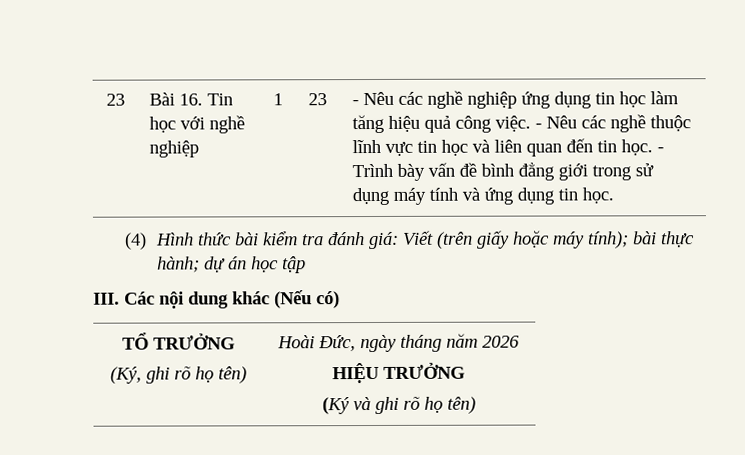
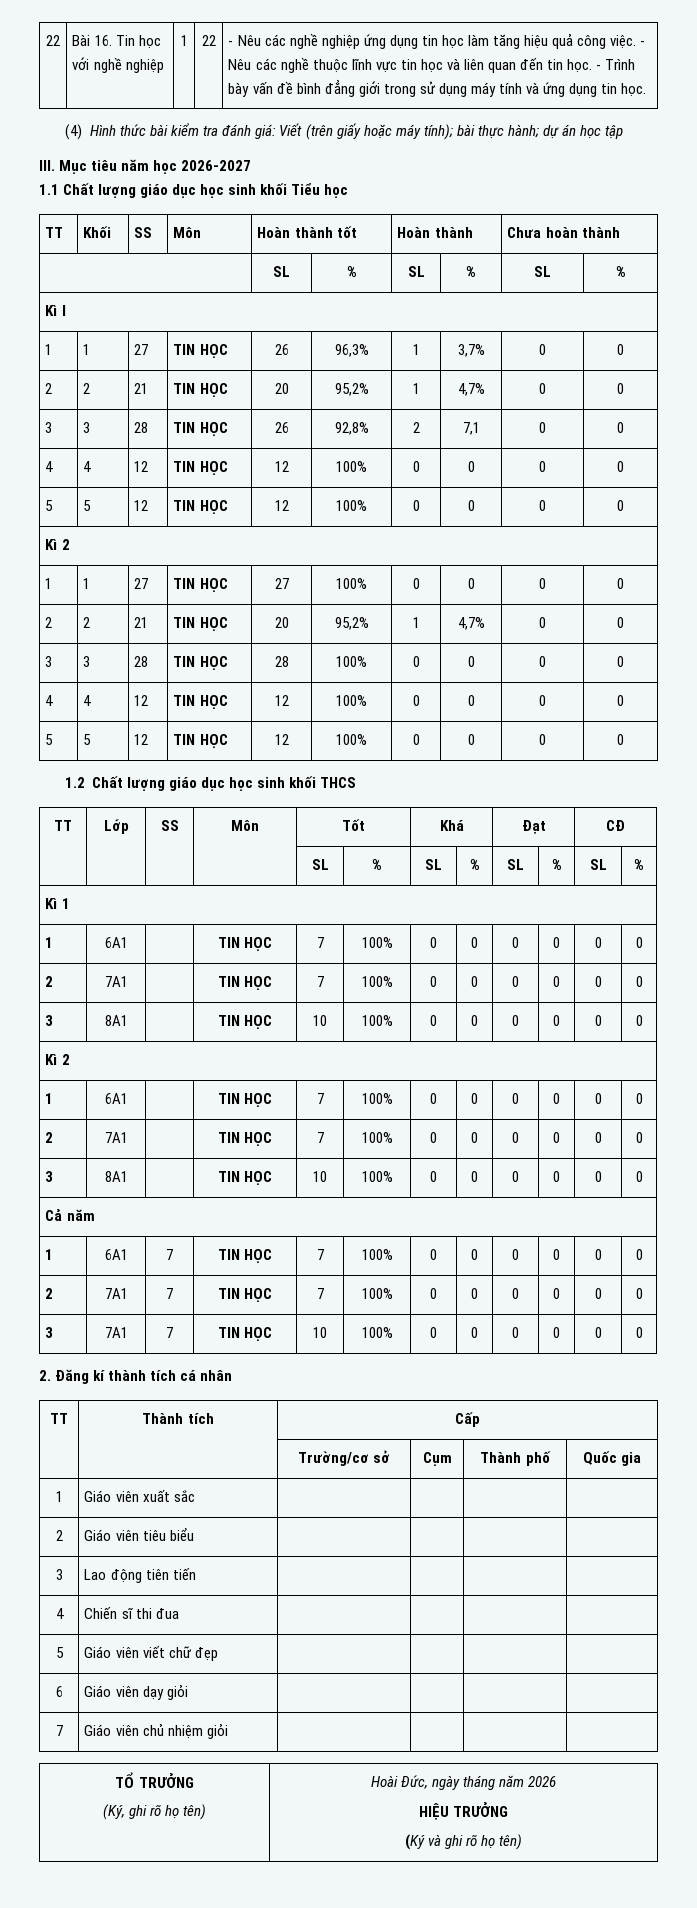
[105,93,125,106] 23 -> [46,35,60,46] 22
[308,93,327,106] 23 -> [201,35,216,46] 22
[124,290,340,309] Các nội dung khác (Nếu có) -> [59,159,252,174] [39,183,349,198] [45,227,64,238] [83,226,112,238] [134,227,153,238] [173,227,202,238] [257,226,357,238] [397,227,473,238] [507,227,620,238] [273,266,290,277] [346,266,357,277] [407,266,425,277] [466,266,476,277] [534,266,551,277] [615,266,626,277] [45,305,66,316] [45,344,53,355] [83,344,91,355] [134,344,149,355] [173,344,228,358] [274,344,289,355] [334,344,369,357] [412,344,420,355] [457,344,485,357] [539,344,546,355] [617,344,624,355] [45,383,53,394] [83,383,91,394] [134,383,149,394] [173,383,228,397] [274,383,289,394] [334,383,369,396] [412,383,420,394] [457,383,485,396] [539,383,546,394] [617,383,624,394] [45,422,53,433] [83,422,91,433] [134,422,149,433] [173,422,228,436] [274,422,289,433] [334,422,369,435] [412,422,420,433] [462,422,480,435] [539,422,546,433] [617,422,624,433] [45,461,54,472] [83,461,92,472] [134,461,149,472] [173,461,228,475] [274,461,289,472] [336,461,367,472] [412,461,420,472] [467,461,475,472] [539,461,546,472] [617,461,624,472] [45,500,54,511] [83,500,92,511] [134,500,149,511] [173,500,228,514] [274,500,289,511] [336,500,367,511] [412,500,420,511] [467,500,475,511] [539,500,546,511] [617,500,624,511] [45,539,70,550] [45,578,53,589] [83,578,91,589] [134,578,149,589] [173,578,228,592] [274,578,289,589] [336,578,367,589] [412,578,420,589] [467,578,475,589] [539,578,546,589] [617,578,624,589] [45,617,53,628] [83,617,91,628] [134,617,149,628] [173,617,228,631] [274,617,289,628] [334,617,369,630] [412,617,420,628] [457,617,485,630] [539,617,546,628] [617,617,624,628] [45,656,53,667] [83,656,91,667] [134,656,149,667] [173,656,228,670] [274,656,289,667] [336,656,367,667] [412,656,420,667] [467,656,475,667] [539,656,546,667] [617,656,624,667] [45,695,54,706] [83,695,92,706] [134,695,149,706] [173,695,228,709] [274,695,289,706] [336,695,367,706] [412,695,420,706] [467,695,475,706] [539,695,546,706] [617,695,624,706] [45,734,54,745] [83,734,92,745] [134,734,149,745] [173,734,228,748] [274,734,289,745] [336,734,367,745] [412,734,420,745] [467,734,475,745] [539,734,546,745] [617,734,624,745] [64,776,357,791] [54,820,72,831] [103,819,129,834] [160,820,179,831] [231,820,259,831] [342,819,365,831] [439,820,464,831] [521,820,546,834] [606,820,625,831] [311,859,329,870] [372,859,382,870] [425,859,442,870] [469,859,480,870] [507,859,524,870] [551,859,562,870] [589,859,607,870] [634,859,644,870] [45,898,70,909] [45,937,54,948] [104,937,128,948] [217,937,273,951] [316,937,324,948] [361,937,393,948] [430,937,437,948] [471,937,478,948] [512,937,519,948] [553,937,560,948] [594,937,602,948] [635,937,643,948] [45,976,54,987] [104,976,128,987] [217,976,273,990] [316,976,324,987] [361,976,393,987] [430,976,437,987] [471,976,478,987] [512,976,519,987] [553,976,560,987] [594,976,602,987] [635,976,643,987] [45,1015,54,1026] [104,1015,128,1026] [217,1015,273,1029] [313,1015,327,1026] [361,1015,393,1026] [430,1015,437,1026] [471,1015,478,1026] [512,1015,519,1026] [553,1015,560,1026] [594,1015,602,1026] [635,1015,643,1026] [45,1054,70,1065] [45,1093,54,1104] [104,1093,128,1104] [217,1093,273,1107] [316,1093,324,1104] [361,1093,393,1104] [430,1093,437,1104] [471,1093,478,1104] [512,1093,519,1104] [553,1093,560,1104] [594,1093,602,1104] [635,1093,643,1104] [45,1132,54,1143] [104,1132,128,1143] [217,1132,273,1146] [316,1132,324,1143] [361,1132,393,1143] [430,1132,437,1143] [471,1132,478,1143] [512,1132,519,1143] [553,1132,560,1143] [594,1132,602,1143] [635,1132,643,1143] [45,1171,54,1182] [104,1171,128,1182] [217,1171,273,1185] [313,1171,327,1182] [361,1171,393,1182] [430,1171,437,1182] [471,1171,478,1182] [512,1171,519,1182] [553,1171,560,1182] [594,1171,602,1182] [635,1171,643,1182] [45,1209,95,1221] [45,1249,54,1260] [104,1249,128,1260] [166,1249,173,1260] [217,1249,273,1263] [316,1249,324,1260] [361,1249,393,1260] [430,1249,437,1260] [471,1249,478,1260] [512,1249,519,1260] [553,1249,560,1260] [594,1249,602,1260] [635,1249,643,1260] [45,1288,54,1299] [104,1288,128,1299] [166,1288,173,1299] [217,1288,273,1302] [316,1288,324,1299] [361,1288,393,1299] [430,1288,437,1299] [471,1288,478,1299] [512,1288,519,1299] [553,1288,560,1299] [594,1288,602,1299] [635,1288,643,1299] [45,1327,54,1338] [104,1327,128,1338] [166,1327,173,1338] [217,1327,273,1341] [313,1327,327,1338] [361,1327,393,1338] [430,1327,437,1338] [471,1327,478,1338] [512,1327,519,1338] [553,1327,560,1338] [594,1327,602,1338] [635,1327,643,1338] [39,1369,233,1384] [50,1413,68,1424] [142,1413,214,1424] [455,1412,480,1427] [297,1450,391,1466] [422,1452,452,1466] [480,1451,551,1466] [582,1451,642,1466] [55,1491,63,1502] [84,1489,195,1502] [55,1530,63,1541] [84,1528,194,1541] [55,1569,63,1580] [84,1567,196,1583] [55,1608,64,1619] [84,1606,179,1619] [55,1647,64,1658] [84,1645,218,1661] [55,1686,63,1697] [84,1685,188,1700] [55,1725,63,1736] [84,1724,228,1739] Mục tiêu năm học 2026-2027 // 1.1 Chất lượng giáo dục học sinh khối Tiểu học // TT | Khối | SS | Môn | Hoàn thành tốt | Hoàn thành | Chưa hoàn thành // | SL | % | SL | % | SL | % // Kì I // 1 | 1 | 27 | TIN HỌC | 26 | 96,3% | 1 | 3,7% | 0 | 0 // 2 | 2 | 21 | TIN HỌC | 20 | 95,2% | 1 | 4,7% | 0 | 0 // 3 | 3 | 28 | TIN HỌC | 26 | 92,8% | 2 | 7,1 | 0 | 0 // 4 | 4 | 12 | TIN HỌC | 12 | 100% | 0 | 0 | 0 | 0 // 5 | 5 | 12 | TIN HỌC | 12 | 100% | 0 | 0 | 0 | 0 // Kì 2 // 1 | 1 | 27 | TIN HỌC | 27 | 100% | 0 | 0 | 0 | 0 // 2 | 2 | 21 | TIN HỌC | 20 | 95,2% | 1 | 4,7% | 0 | 0 // 3 | 3 | 28 | TIN HỌC | 28 | 100% | 0 | 0 | 0 | 0 // 4 | 4 | 12 | TIN HỌC | 12 | 100% | 0 | 0 | 0 | 0 // 5 | 5 | 12 | TIN HỌC | 12 | 100% | 0 | 0 | 0 | 0 // 1.2 Chất lượng giáo dục học sinh khối THCS // TT | Lớp | SS | Môn | Tốt | Khá | Đạt | CĐ // | | | | SL | % | SL | % | SL | % | SL | % // Kì 1 // 1 | 6A1 | | TIN HỌC | 7 | 100% | 0 | 0 | 0 | 0 | 0 | 0 // 2 | 7A1 | | TIN HỌC | 7 | 100% | 0 | 0 | 0 | 0 | 0 | 0 // 3 | 8A1 | | TIN HỌC | 10 | 100% | 0 | 0 | 0 | 0 | 0 | 0 // Kì 2 // 1 | 6A1 | | TIN HỌC | 7 | 100% | 0 | 0 | 0 | 0 | 0 | 0 // 2 | 7A1 | | TIN HỌC | 7 | 100% | 0 | 0 | 0 | 0 | 0 | 0 // 3 | 8A1 | | TIN HỌC | 10 | 100% | 0 | 0 | 0 | 0 | 0 | 0 // Cả năm // 1 | 6A1 | 7 | TIN HỌC | 7 | 100% | 0 | 0 | 0 | 0 | 0 | 0 // 2 | 7A1 | 7 | TIN HỌC | 7 | 100% | 0 | 0 | 0 | 0 | 0 | 0 // 3 | 7A1 | 7 | TIN HỌC | 10 | 100% | 0 | 0 | 0 | 0 | 0 | 0 // 2. Đăng kí thành tích cá nhân // TT | Thành tích | Cấp // | | Trường/cơ sở | Cụm | Thành phố | Quốc gia // 1 | Giáo viên xuất sắc | | | | // 2 | Giáo viên tiêu biểu | | | | // 3 | Lao động tiên tiến | | | | // 4 | Chiến sĩ thi đua | | | | // 5 | Giáo viên viết chữ đẹp | | | | // 6 | Giáo viên dạy giỏi | | | | // 7 | Giáo viên chủ nhiệm giỏi | | | |

